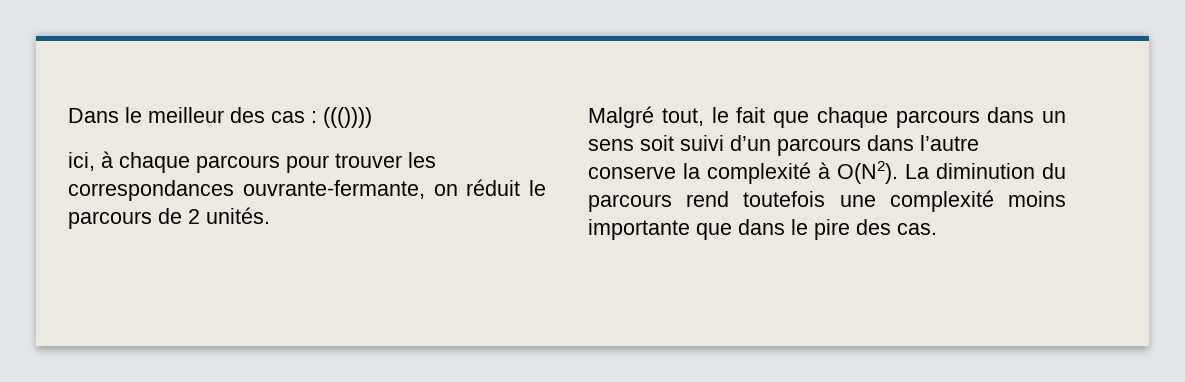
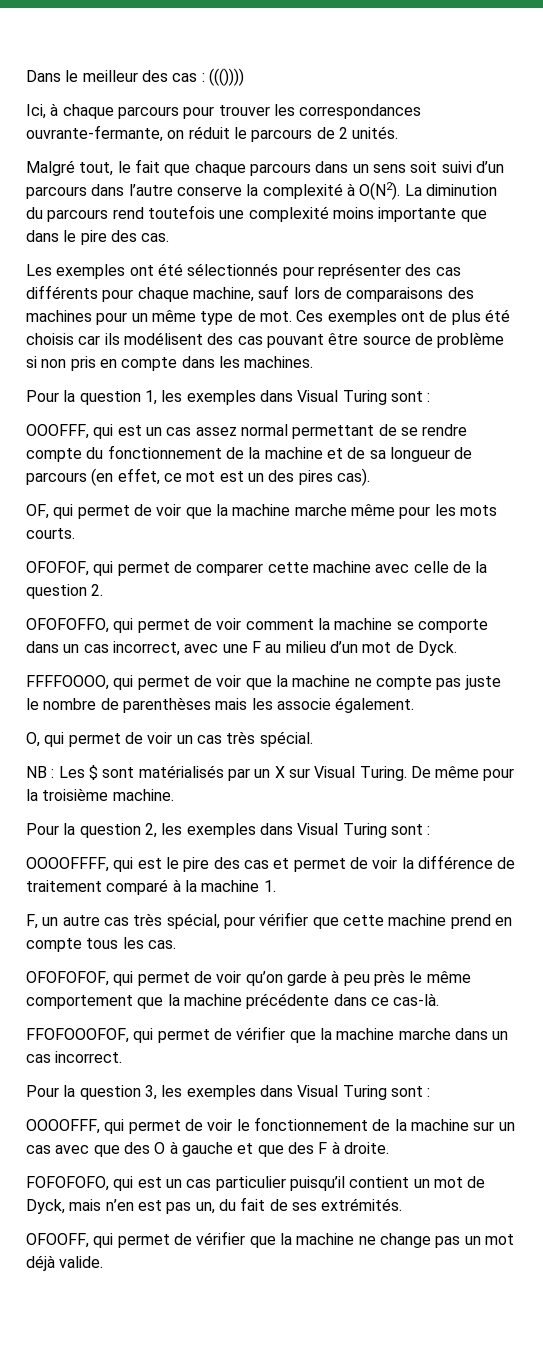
[68,152,95,171] ici, -> [26,104,46,119] Ici,
(937, 229) none -> [26,263,461,279] [26,285,474,302] [26,309,510,325] [26,332,505,348] [26,356,314,371] [26,390,431,405] [26,424,468,439] [26,445,473,462] [26,468,370,486] [26,504,497,519] [26,528,75,539] [26,561,488,576] [26,584,104,599] [26,618,488,633] [26,641,457,656] [26,675,501,690] [26,697,415,713] [26,731,313,747] [26,765,515,781] [26,788,174,801] [26,823,431,838] [26,855,516,872] [26,879,276,895] [26,912,512,929] [26,937,176,952] [26,970,471,986] [26,993,440,1009] [26,1026,509,1043] [26,1051,123,1063] [26,1085,431,1100] [26,1117,515,1134] [26,1141,389,1157] [26,1176,486,1191] [26,1197,403,1214] [26,1231,514,1248] [26,1255,104,1271] // Les exemples ont été sélectionnés pour représenter des cas différents pour chaque machine, sauf lors de comparaisons des machines pour un même type de mot. Ces exemples ont de plus été choisis car ils modélisent des cas pouvant être source de problème si non pris en compte dans les machines. // Pour la question 1, les exemples dans Visual Turing sont : // OOOFFF, qui est un cas assez normal permettant de se rendre compte du fonctionnement de la machine et de sa longueur de parcours (en effet, ce mot est un des pires cas). // OF, qui permet de voir que la machine marche même pour les mots courts. // OFOFOF, qui permet de comparer cette machine avec celle de la question 2. // OFOFOFFO, qui permet de voir comment la machine se comporte dans un cas incorrect, avec une F au milieu d’un mot de Dyck. // FFFFOOOO, qui permet de voir que la machine ne compte pas juste le nombre de parenthèses mais les associe également. // O, qui permet de voir un cas très spécial. // NB : Les $ sont matérialisés par un X sur Visual Turing. De même pour la troisième machine. // Pour la question 2, les exemples dans Visual Turing sont : // OOOOFFFF, qui est le pire des cas et permet de voir la différence de traitement comparé à la machine 1. // F, un autre cas très spécial, pour vérifier que cette machine prend en compte tous les cas. // OFOFOFOF, qui permet de voir qu’on garde à peu près le même comportement que la machine précédente dans ce cas-là. // FFOFOOOFOF, qui permet de vérifier que la machine marche dans un cas incorrect. // Pour la question 3, les exemples dans Visual Turing sont : // OOOOFFF, qui permet de voir le fonctionnement de la machine sur un cas avec que des O à gauche et que des F à droite. // FOFOFOFO, qui est un cas particulier puisqu’il contient un mot de Dyck, mais n’en est pas un, du fait de ses extrémités. // OFOOFF, qui permet de vérifier que la machine ne change pas un mot déjà valide.

